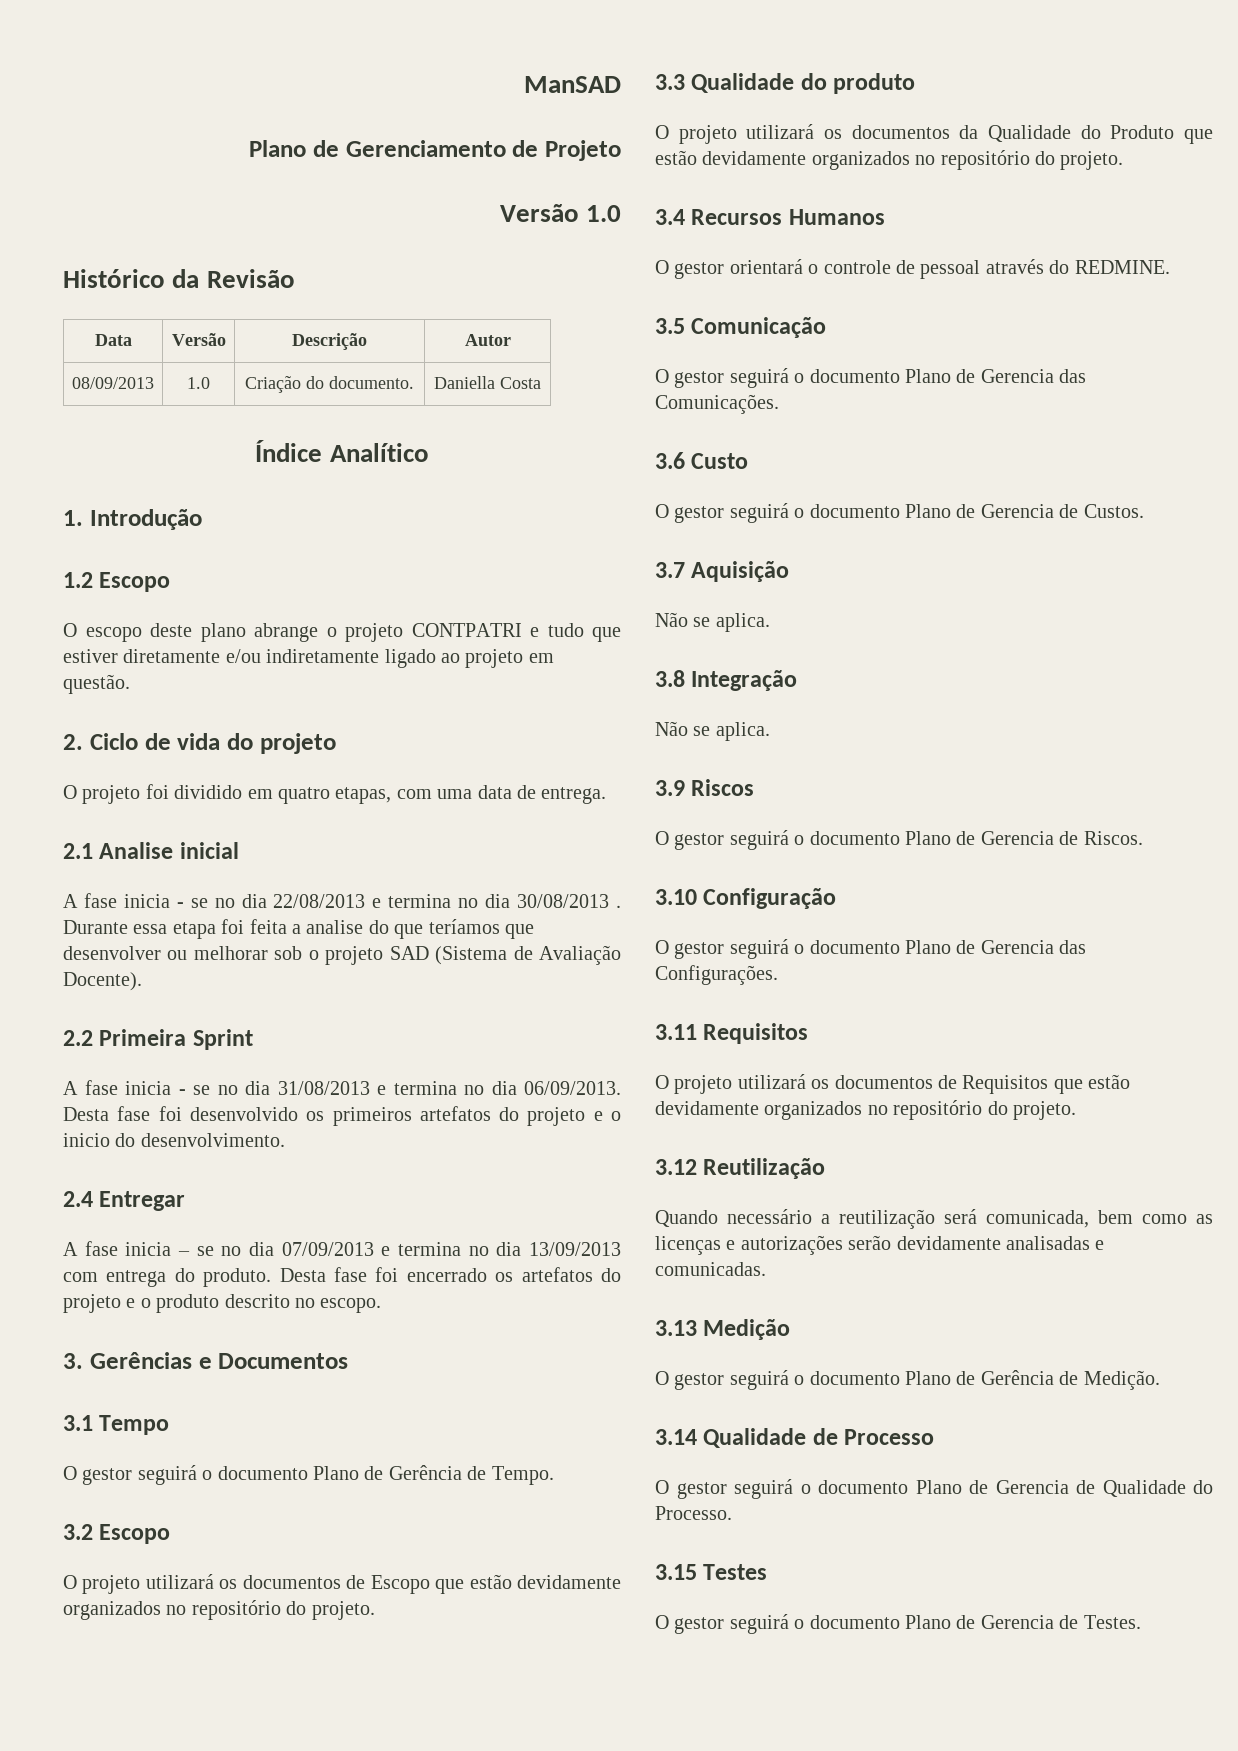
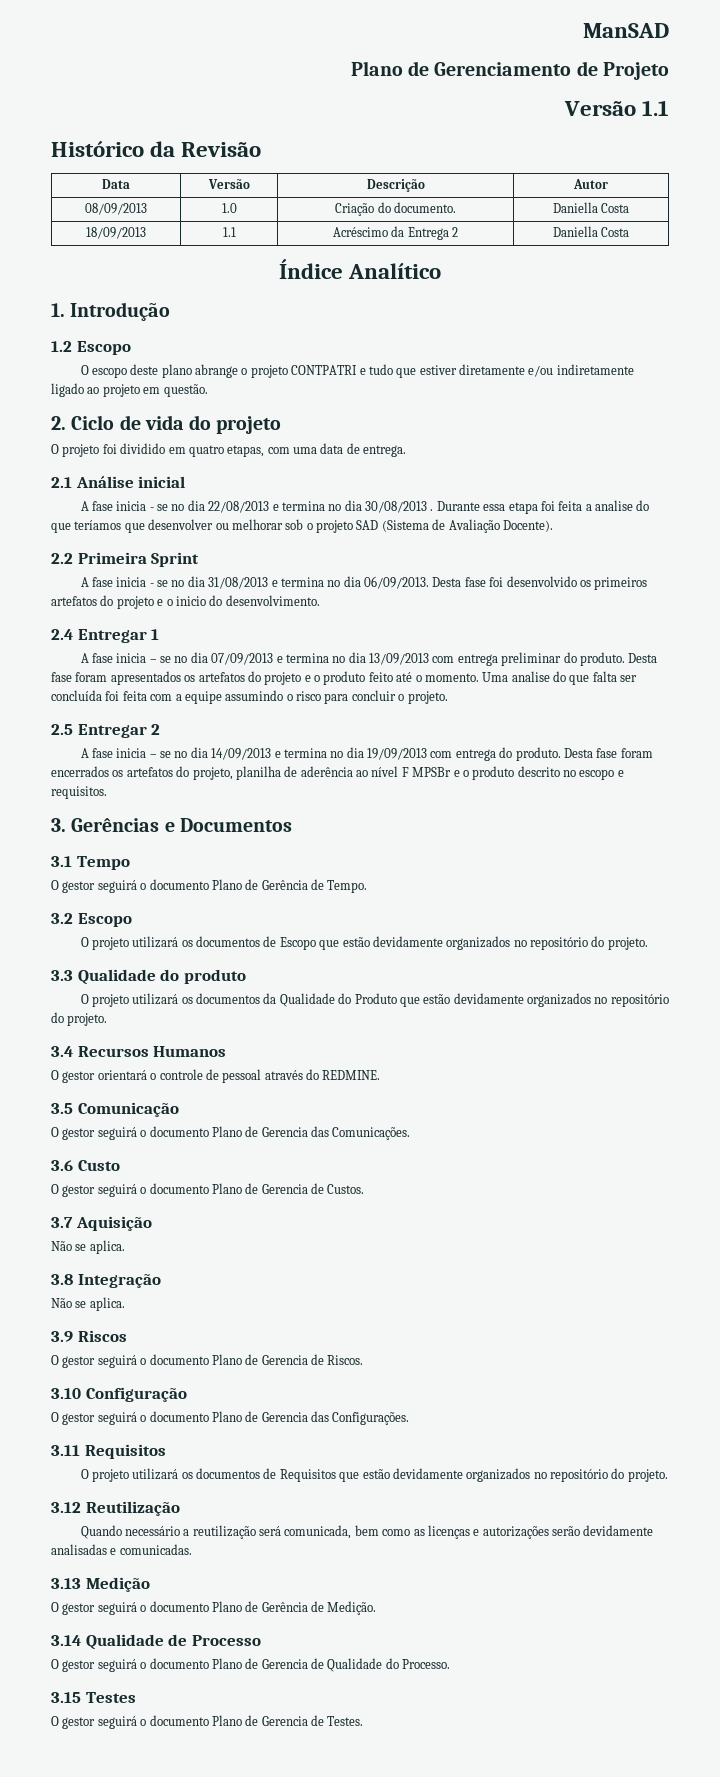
[586,205,621,222] 1.0 -> [642,100,669,116] 1.1
(541, 383) none -> [86,227,146,239] [222,227,236,237] [332,226,459,240] [552,226,630,237] // 18/09/2013 | 1.1 | Acréscimo da Entrega 2 | Daniella Costa
[99,842,174,859] Analise -> [75,476,134,488] Análise
(186, 1201) none -> [151,629,160,640] 1
[174,1267,487,1287] do produto. Desta fase foi encerrado -> [501,652,658,666] [51,671,181,685] preliminar do produto. Desta fase foram apresentados
[224,1294,382,1313] descrito no escopo. -> [368,671,638,685] [51,690,448,704] [51,724,161,738] [80,747,653,761] [51,766,624,780] [51,786,107,799] feito até o momento. Uma analise do que falta ser concluída foi feita com a equipe assumindo o risco para concluir o projeto. // 2.5 Entregar 2 // A fase inicia – se no dia 14/09/2013 e termina no dia 19/09/2013 com entrega do produto. Desta fase foram encerrados os artefatos do projeto, planilha de aderência ao nível F MPSBr e o produto descrito no escopo e requisitos.

